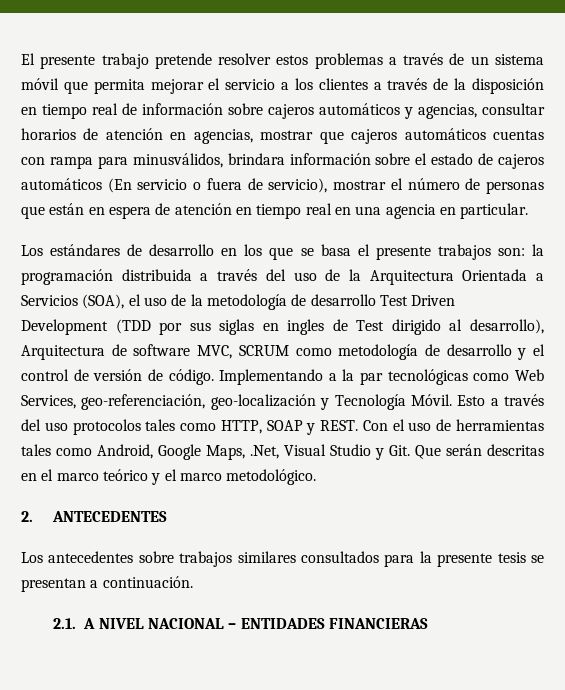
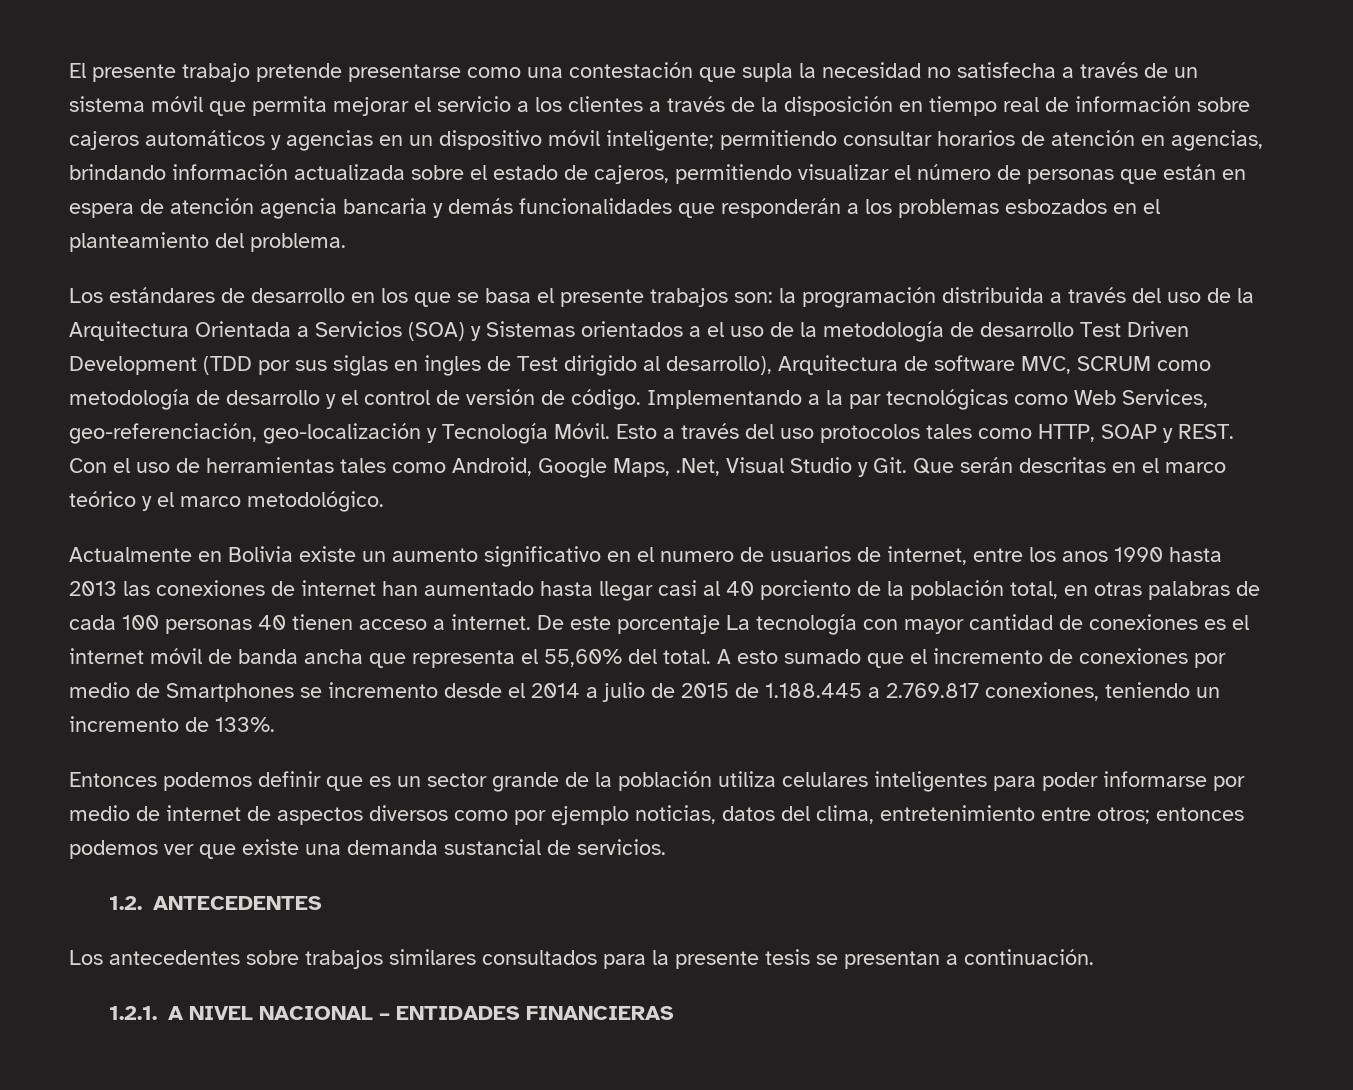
[218,53,383,69] resolver estos problemas -> [348,62,1056,82] presentarse como una contestación que supla la necesidad no satisfecha
[418,104,477,119] agencias, -> [286,130,837,151] agencias en un dispositivo móvil inteligente; permitiendo
[260,128,545,144] [21,153,544,169] [21,178,387,193] mostrar que cajeros automáticos cuentas con rampa para minusválidos, brindara información sobre el estado de cajeros automáticos (En servicio o fuera de servicio), mostrar -> [69,164,889,184] brindando información actualizada sobre el estado de cajeros, permitiendo visualizar
[235,203,529,219] en tiempo real en una agencia en particular. -> [260,198,1160,219] [69,232,346,252] agencia bancaria y demás funcionalidades que responderán a los problemas esbozados en el planteamiento del problema.
[82,294,125,309] (SOA), -> [408,321,701,341] (SOA) y Sistemas orientados a
[21,511,33,522] 2. -> [69,546,1222,567] [69,580,1260,601] [69,614,1249,635] [69,648,1226,668] [69,682,1220,702] [69,716,275,732] [69,771,1245,792] [69,805,1244,825] [69,839,666,859] [108,896,142,910] Actualmente en Bolivia existe un aumento significativo en el numero de usuarios de internet, entre los anos 1990 hasta 2013 las conexiones de internet han aumentado hasta llegar casi al 40 porciento de la población total, en otras palabras de cada 100 personas 40 tienen acceso a internet. De este porcentaje La tecnología con mayor cantidad de conexiones es el internet móvil de banda ancha que representa el 55,60% del total. A esto sumado que el incremento de conexiones por medio de Smartphones se incremento desde el 2014 a julio de 2015 de 1.188.445 a 2.769.817 conexiones, teniendo un incremento de 133%. // Entonces podemos definir que es un sector grande de la población utiliza celulares inteligentes para poder informarse por medio de internet de aspectos diversos como por ejemplo noticias, datos del clima, entretenimiento entre otros; entonces podemos ver que existe una demanda sustancial de servicios. // 1.2.
[52,618,76,629] 2.1. -> [108,1006,157,1020] 1.2.1.

